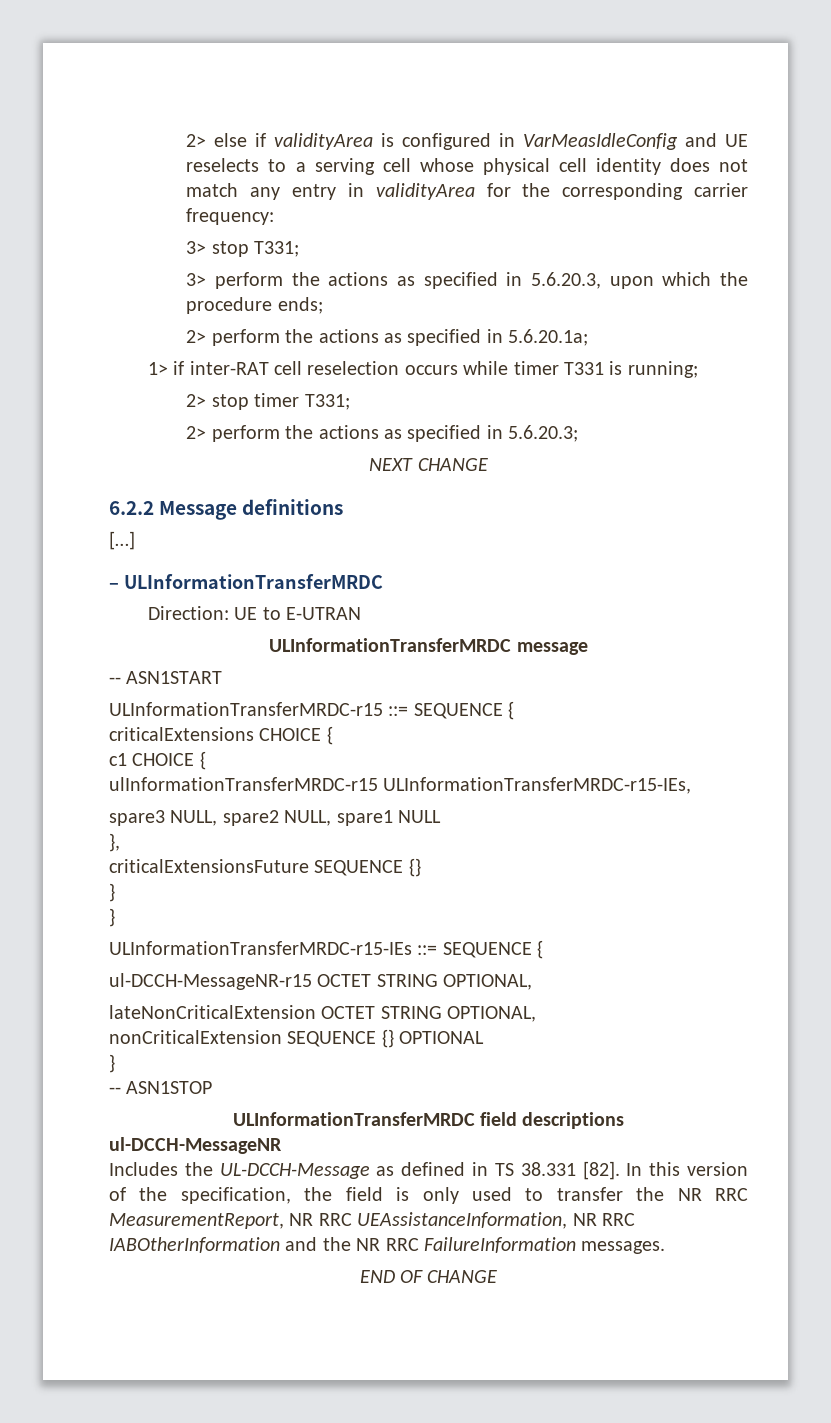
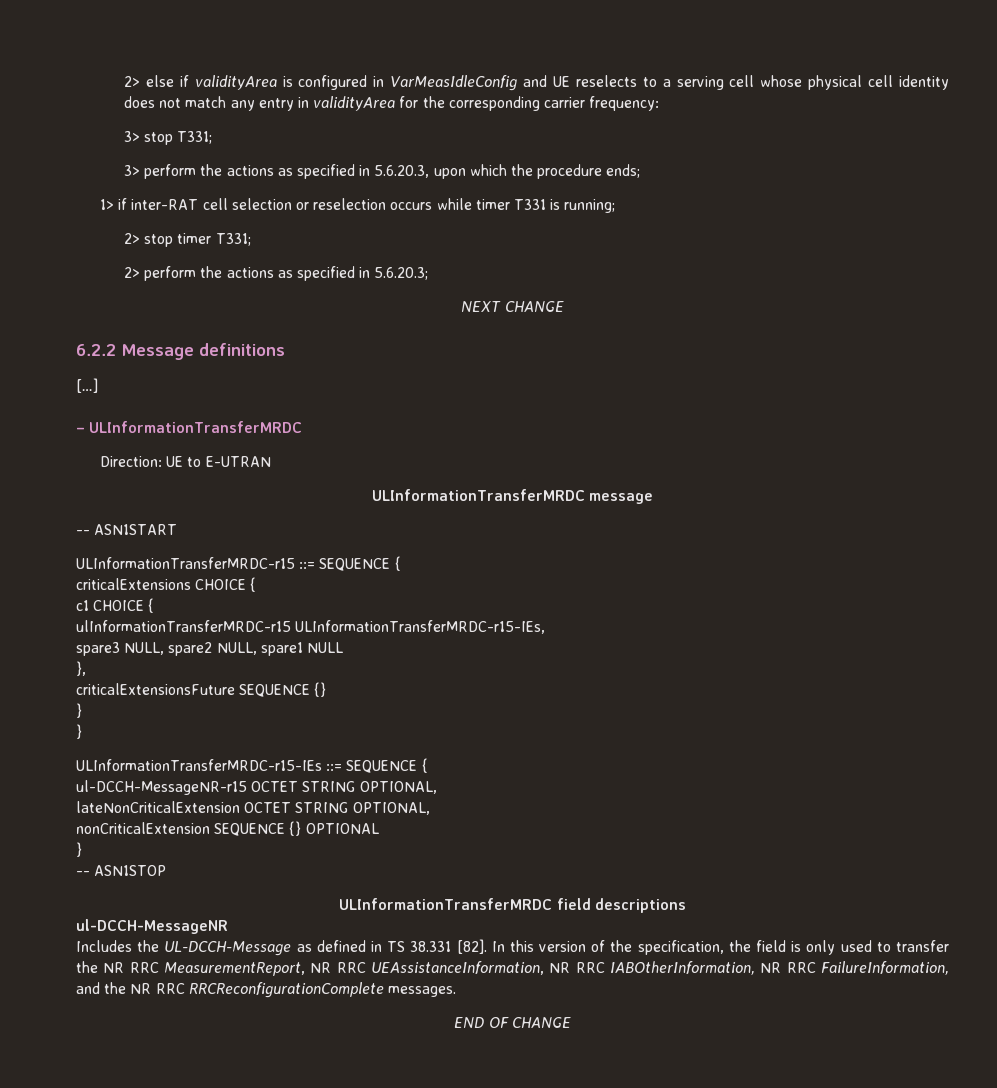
[186,329,589,346] // 2> perform the actions as specified in 5.6.20.1a; -> (641, 171) none
(302, 368) none -> [231,198,309,210] selection or
[109,1237,280,1253] IABOtherInformation -> [610,961,950,975] IABOtherInformation, NR RRC FailureInformation,
[424,1237,576,1253] FailureInformation -> [188,982,384,998] RRCReconfigurationComplete

